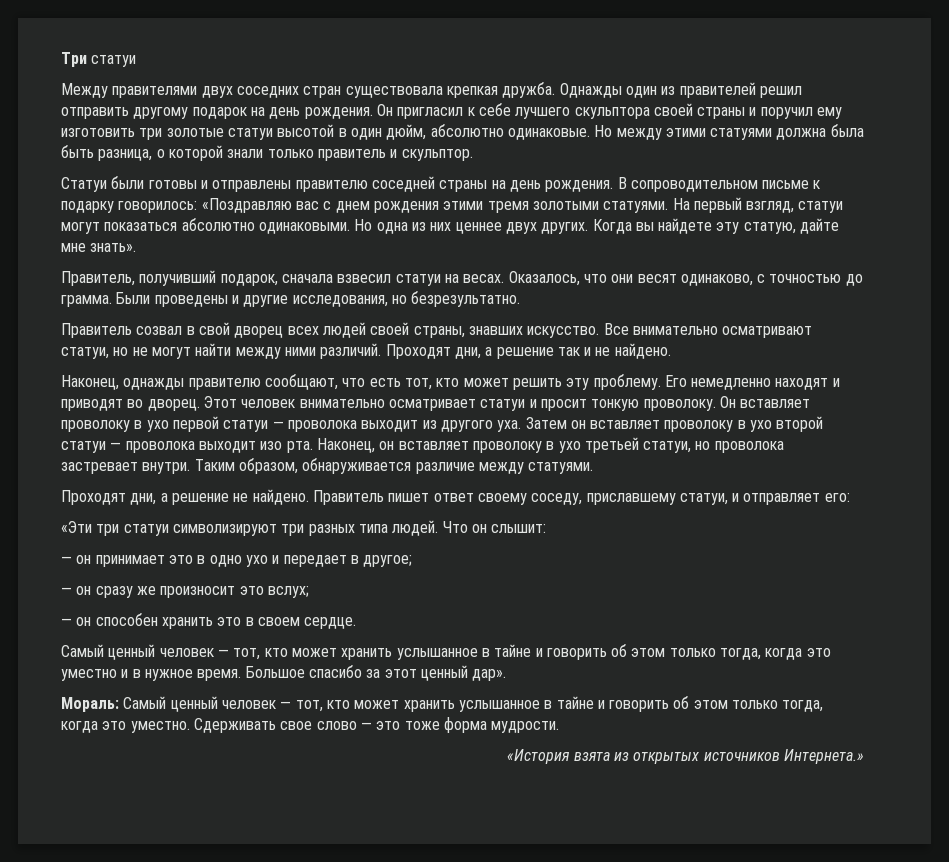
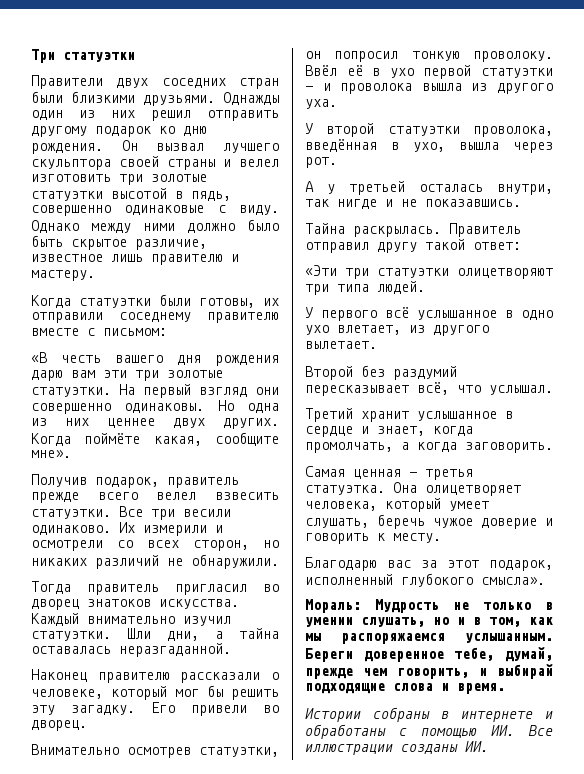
[91,55,137,67] [61,82,556,98] статуи // Между правителями двух соседних стран существовала крепкая дружба. -> [63,52,135,62] [31,75,279,89] [31,91,215,106] статуэтки // Правители двух соседних стран были близкими друзьями.
[679,82,756,98] правителей -> [111,110,135,118] них
[250,103,511,119] на день рождения. Он пригласил к себе -> [159,126,207,136] [31,140,205,154] ко дню рождения. Он вызвал
[760,107,843,119] поручил ему -> [239,159,279,167] велел
[227,128,273,140] статуи -> [31,191,103,201] статуэтки
[350,124,864,140] [61,145,473,161] [61,176,821,192] [61,197,844,213] [61,218,350,234] один дюйм, абсолютно одинаковые. Но между этими статуями должна была быть разница, о которой знали только правитель и скульптор. // Статуи были готовы и отправлены правителю соседней страны на день рождения. В сопроводительном письме к подарку говорилось: «Поздравляю вас с днем рождения этими тремя золотыми статуями. На первый взгляд, статуи могут показаться абсолютно одинаковыми. -> [191,191,231,201] [31,205,279,216] [31,219,279,233] [31,235,207,250] [31,254,239,265] [31,270,95,281] [31,294,279,308] [31,312,279,323] [31,328,167,336] [31,352,279,366] [31,370,223,381] [31,384,279,398] [31,403,205,414] пядь, совершенно одинаковые с виду. Однако между ними должно было быть скрытое различие, известное лишь правителю и мастеру. // Когда статуэтки были готовы, их отправили соседнему правителю вместе с письмом: // «В честь вашего дня рождения дарю вам эти три золотые статуэтки. На первый взгляд они совершенно одинаковы.
[635,218,840,234] [61,243,137,252] [61,270,863,286] [61,291,521,307] [61,322,813,338] [61,343,671,359] [61,374,840,390] [61,396,811,411] [61,416,824,432] [61,437,784,453] [61,458,594,474] [61,489,850,505] [61,520,547,536] [61,555,413,567] [61,586,309,598] [61,613,357,629] [61,644,831,660] [61,665,507,681] [61,696,824,712] [61,717,560,733] [507,749,865,764] вы найдете эту статую, дайте мне знать». // Правитель, получивший подарок, сначала взвесил статуи на весах. Оказалось, что они весят одинаково, с точностью до грамма. Были проведены и другие исследования, но безрезультатно. // Правитель созвал в свой дворец всех людей своей страны, знавших искусство. Все внимательно осматривают статуи, но не могут найти между ними различий. Проходят дни, а решение так и не найдено. // Наконец, однажды правителю сообщают, что есть тот, кто может решить эту проблему. Его немедленно находят и приводят во дворец. Этот человек внимательно осматривает статуи и просит тонкую проволоку. Он вставляет проволоку в ухо первой статуи — проволока выходит из другого уха. Затем он вставляет проволоку в ухо второй статуи — проволока выходит изо рта. Наконец, он вставляет проволоку в ухо третьей статуи, но проволока застревает внутри. Таким образом, обнаруживается различие между статуями. // Проходят дни, а решение не найдено. Правитель пишет ответ своему соседу, приславшему статуи, и отправляет его: // «Эти три статуи символизируют три разных типа людей. Что он слышит: // — он принимает это в одно ухо и передает в другое; // — он сразу же произносит это вслух; // — он способен хранить это в своем сердце. // Самый ценный человек — тот, кто может хранить услышанное в тайне и говорить об этом только тогда, когда это уместно и в нужное время. Большое спасибо за этот ценный дар». // Мораль: Самый ценный человек — тот, кто может хранить услышанное в тайне и говорить об этом только тогда, когда это уместно. Сдерживать свое слово — это тоже форма мудрости. // «История взята из открытых источников Интернета.» -> [84,432,279,446] [31,450,71,458] [31,474,239,488] [31,492,279,503] [31,506,231,520] [31,522,223,536] [31,540,279,551] [31,554,279,569] [31,581,279,595] [31,599,239,610] [31,613,231,626] [31,628,279,641] [31,643,231,657] [31,669,279,683] [31,685,279,700] [31,702,279,716] [31,720,87,731] [31,744,279,758] [305,51,553,62] [305,65,553,79] [305,83,553,94] [305,99,337,109] [305,123,553,137] [305,139,553,153] [305,157,337,168] [305,181,553,195] [305,199,521,209] [305,223,521,237] [305,239,521,253] [305,265,553,279] [305,281,425,295] [305,307,553,321] [305,325,489,336] [305,341,377,349] [305,365,457,380] [305,382,553,396] [305,408,513,422] [305,426,473,437] [305,442,553,453] [305,466,473,480] [305,482,521,496] [305,498,489,512] [305,514,553,529] [305,533,441,544] [305,557,553,571] [305,573,545,587] [305,599,553,613] [305,617,553,627] [305,633,553,644] [305,647,553,662] [305,664,553,679] [305,683,505,694] [305,707,553,722] [305,724,553,739] [305,741,489,755] поймёте какая, сообщите мне». // Получив подарок, правитель прежде всего велел взвесить статуэтки. Все три весили одинаково. Их измерили и осмотрели со всех сторон, но никаких различий не обнаружили. // Тогда правитель пригласил во дворец знатоков искусства. Каждый внимательно изучил статуэтки. Шли дни, а тайна оставалась неразгаданной. // Наконец правителю рассказали о человеке, который мог бы решить эту загадку. Его привели во дворец. // Внимательно осмотрев статуэтки, он попросил тонкую проволоку. Ввёл её в ухо первой статуэтки — и проволока вышла из другого уха. // У второй статуэтки проволока, введённая в ухо, вышла через рот. // А у третьей осталась внутри, так нигде и не показавшись. // Тайна раскрылась. Правитель отправил другу такой ответ: // «Эти три статуэтки олицетворяют три типа людей. // У первого всё услышанное в одно ухо влетает, из другого вылетает. // Второй без раздумий пересказывает всё, что услышал. // Третий хранит услышанное в сердце и знает, когда промолчать, а когда заговорить. // Самая ценная — третья статуэтка. Она олицетворяет человека, который умеет слушать, беречь чужое доверие и говорить к месту. // Благодарю вас за этот подарок, исполненный глубокого смысла». // Мораль: Мудрость не только в умении слушать, но и в том, как мы распоряжаемся услышанным. Береги доверенное тебе, думай, прежде чем говорить, и выбирай подходящие слова и время. // Истории собраны в интернете и обработаны с помощью ИИ. Все иллюстрации созданы ИИ.

